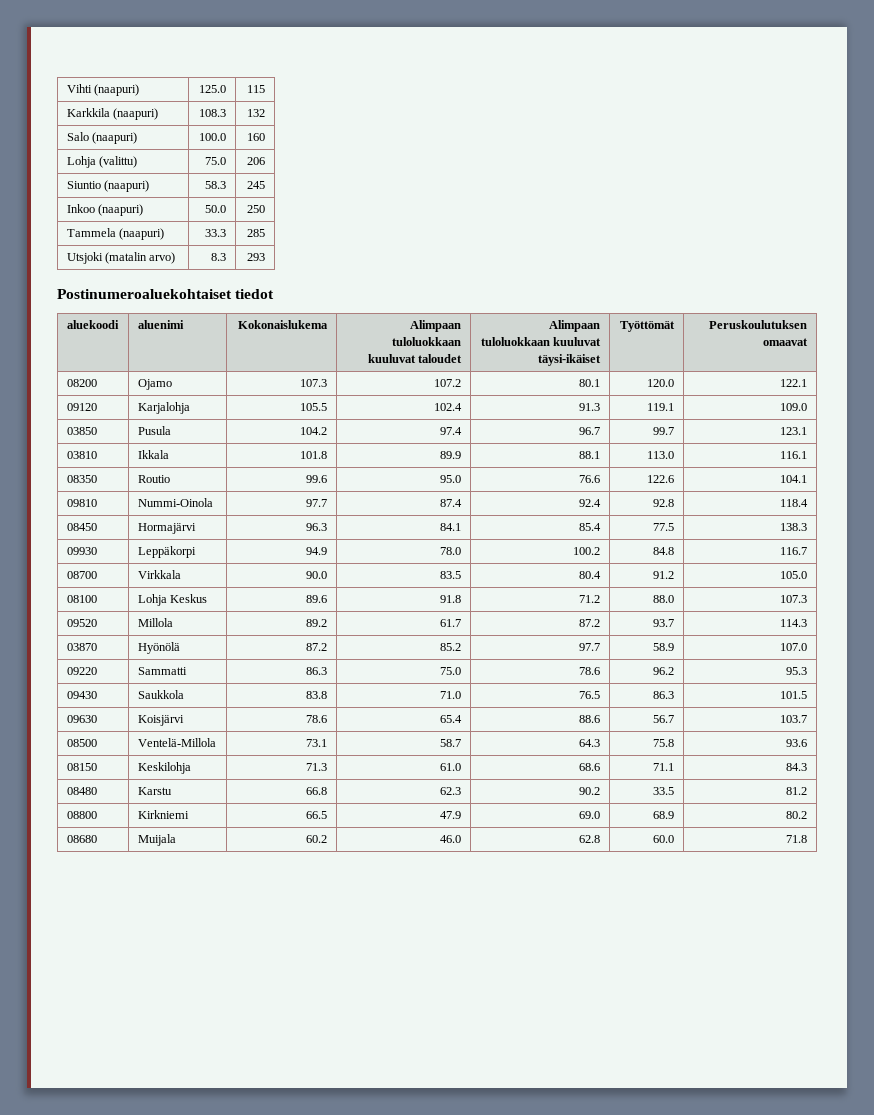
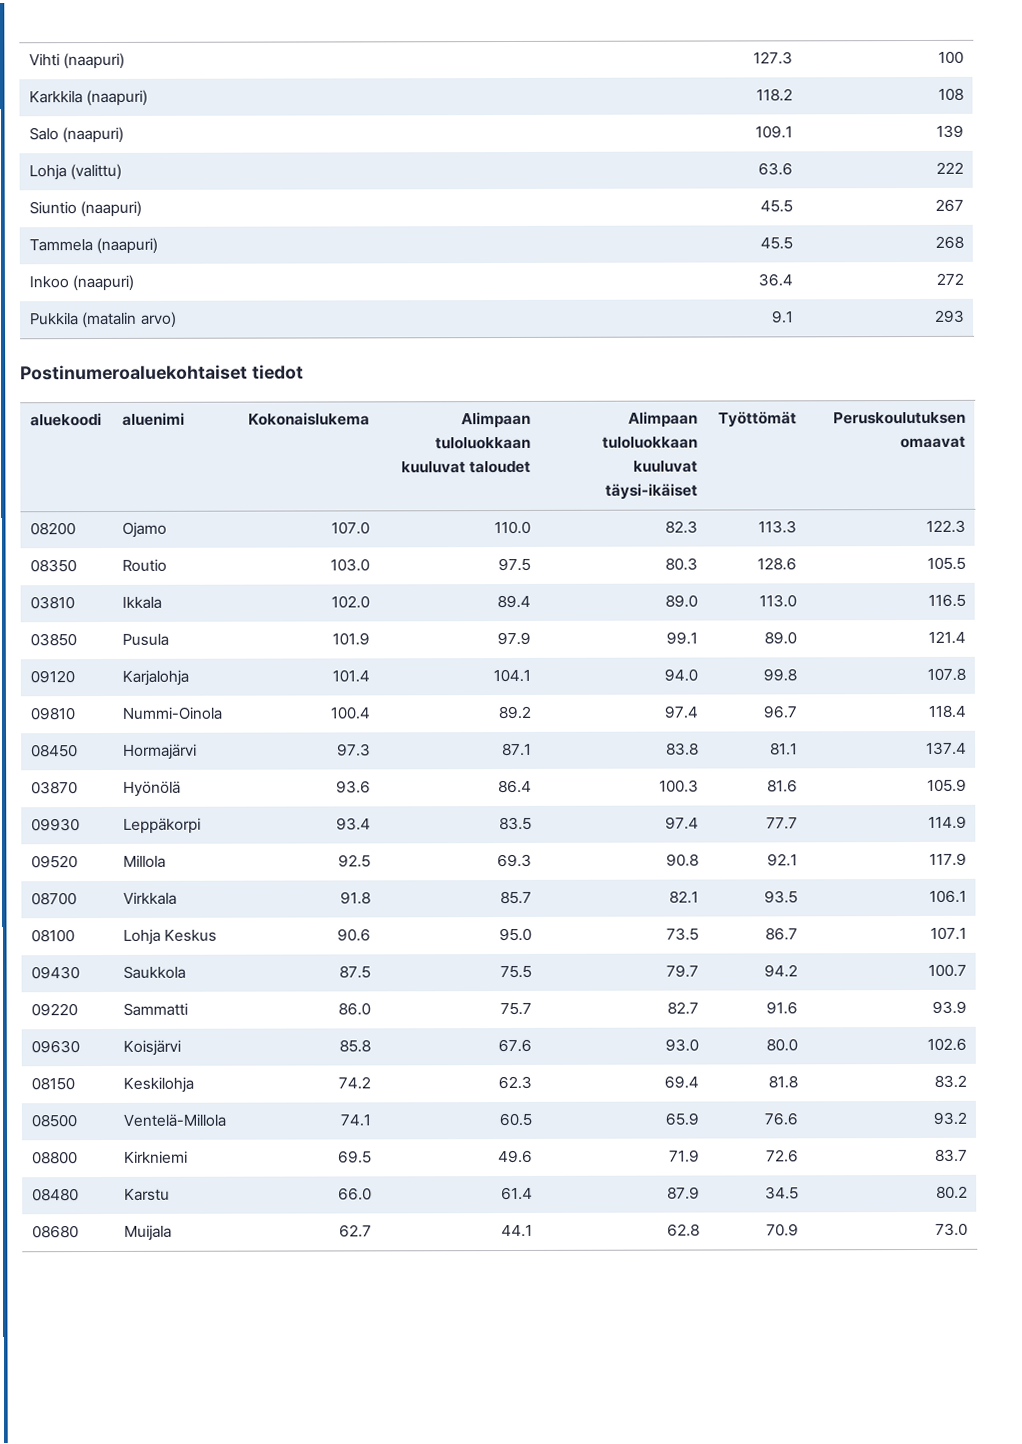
[199,85,227,93] [247,85,266,93] 125.0 | 115 -> [752,51,793,65] [937,50,964,64] 127.3 | 100
[199,109,227,117] [247,109,266,117] 108.3 | 132 -> [755,88,793,102] [937,87,964,101] 118.2 | 108
[199,133,227,141] [247,133,266,141] 100.0 | 160 -> [754,125,793,139] [935,124,964,138] 109.1 | 139
[205,157,227,165] [247,157,266,165] 75.0 | 206 -> [757,162,793,176] [935,161,964,174] 63.6 | 222
[205,181,227,189] [247,181,266,189] [66,204,144,216] [205,205,227,213] [247,205,266,213] [66,228,165,240] [205,229,227,237] [247,229,266,237] [66,252,103,264] 58.3 | 245 // Inkoo (naapuri) | 50.0 | 250 // Tammela (naapuri) | 33.3 | 285 // Utsjoki -> [759,200,793,213] [934,198,964,212] [29,237,159,255] [759,237,793,250] [934,235,964,249] [29,274,135,292] [757,273,793,287] [935,272,964,285] [29,312,80,326] 45.5 | 267 // Tammela (naapuri) | 45.5 | 268 // Inkoo (naapuri) | 36.4 | 272 // Pukkila
[211,253,227,261] 8.3 -> [770,310,794,324] 9.1
[300,379,328,387] [434,379,462,387] [579,379,601,387] [647,379,675,387] [780,379,808,387] [66,403,97,411] [137,402,190,414] [300,403,328,411] [434,403,463,411] [579,403,601,411] [647,403,675,411] [780,403,808,411] [66,427,97,435] [137,426,171,435] [300,427,328,435] [440,427,463,435] [579,427,601,435] [653,427,675,435] [780,427,808,435] [66,451,97,459] [137,450,169,459] [300,451,328,459] [440,451,462,459] [579,451,601,459] [647,451,675,459] [780,451,808,459] [66,475,97,483] [137,475,170,483] [306,475,328,483] [440,475,462,483] [579,475,601,483] [647,475,675,483] [780,475,808,483] [66,499,97,507] [137,498,213,507] [306,499,328,507] [440,499,463,507] [579,499,602,507] [653,499,675,507] [780,499,809,507] [66,523,97,531] [137,523,196,534] [306,523,328,531] [440,523,462,531] [579,523,602,531] [653,523,675,531] [780,523,808,531] [66,547,97,555] [137,546,196,558] [306,547,328,555] [440,547,462,555] [573,547,601,555] [653,547,675,555] [780,547,808,555] [66,571,97,579] [137,570,181,579] [306,571,328,579] [440,571,462,579] [579,571,602,579] [653,571,675,579] [780,571,808,579] [66,595,97,603] [137,594,208,606] [306,595,328,603] [440,595,462,603] [579,595,601,603] [653,595,675,603] [780,595,808,603] [66,619,97,627] [137,618,173,627] [306,619,328,627] [440,619,462,627] [579,619,601,627] [653,619,675,627] [780,619,808,627] [66,643,97,651] [137,642,180,654] [306,643,328,651] [440,643,462,651] [579,643,601,651] [653,643,675,651] [780,643,808,651] [66,667,97,675] [137,667,187,675] [306,667,328,675] [440,667,462,675] [579,667,601,675] [653,667,675,675] [786,667,808,675] [66,691,97,699] [137,690,184,699] [306,691,328,699] [440,691,462,699] [579,691,601,699] [653,691,675,699] [780,691,808,699] [66,715,97,723] [137,715,184,726] [306,715,328,723] [440,715,463,723] [579,715,601,723] [653,715,675,723] [780,715,808,723] [66,739,97,747] [137,738,216,747] [306,739,328,747] [440,739,462,747] [579,739,601,747] [653,739,675,747] [786,739,808,747] [66,763,97,771] [137,762,191,774] [306,763,328,771] [440,763,462,771] [579,763,601,771] [653,763,675,771] [786,763,808,771] [66,787,97,795] [137,787,172,795] [306,787,328,795] [440,787,462,795] [579,787,601,795] [653,787,675,795] [786,787,808,795] [66,811,97,819] [137,810,189,819] [306,811,328,819] [440,811,462,819] [579,811,601,819] [653,811,675,819] 107.3 | 107.2 | 80.1 | 120.0 | 122.1 // 09120 | Karjalohja | 105.5 | 102.4 | 91.3 | 119.1 | 109.0 // 03850 | Pusula | 104.2 | 97.4 | 96.7 | 99.7 | 123.1 // 03810 | Ikkala | 101.8 | 89.9 | 88.1 | 113.0 | 116.1 // 08350 | Routio | 99.6 | 95.0 | 76.6 | 122.6 | 104.1 // 09810 | Nummi-Oinola | 97.7 | 87.4 | 92.4 | 92.8 | 118.4 // 08450 | Hormajärvi | 96.3 | 84.1 | 85.4 | 77.5 | 138.3 // 09930 | Leppäkorpi | 94.9 | 78.0 | 100.2 | 84.8 | 116.7 // 08700 | Virkkala | 90.0 | 83.5 | 80.4 | 91.2 | 105.0 // 08100 | Lohja Keskus | 89.6 | 91.8 | 71.2 | 88.0 | 107.3 // 09520 | Millola | 89.2 | 61.7 | 87.2 | 93.7 | 114.3 // 03870 | Hyönölä | 87.2 | 85.2 | 97.7 | 58.9 | 107.0 // 09220 | Sammatti | 86.3 | 75.0 | 78.6 | 96.2 | 95.3 // 09430 | Saukkola | 83.8 | 71.0 | 76.5 | 86.3 | 101.5 // 09630 | Koisjärvi | 78.6 | 65.4 | 88.6 | 56.7 | 103.7 // 08500 | Ventelä-Millola | 73.1 | 58.7 | 64.3 | 75.8 | 93.6 // 08150 | Keskilohja | 71.3 | 61.0 | 68.6 | 71.1 | 84.3 // 08480 | Karstu | 66.8 | 62.3 | 90.2 | 33.5 | 81.2 // 08800 | Kirkniemi | 66.5 | 47.9 | 69.0 | 68.9 -> [330,521,370,535] [493,520,531,535] [664,520,698,534] [757,520,797,534] [925,519,966,533] [30,559,78,573] [122,558,168,572] [329,558,370,572] [497,557,531,572] [664,557,698,571] [756,557,797,571] [926,556,966,570] [30,596,76,610] [122,596,163,609] [330,595,370,609] [496,594,531,609] [664,594,698,608] [758,594,797,608] [927,593,966,607] [30,633,78,647] [122,633,170,646] [331,632,370,646] [496,631,531,646] [665,631,698,645] [763,631,797,645] [927,630,966,644] [30,670,76,684] [122,669,190,686] [331,669,370,683] [492,668,531,683] [663,668,698,682] [762,668,797,682] [926,667,966,681] [30,707,76,721] [122,706,223,720] [329,706,370,720] [497,705,531,720] [663,705,698,719] [762,705,797,719] [927,704,966,718] [31,744,79,758] [123,743,198,760] [336,743,371,757] [501,742,532,757] [665,742,699,756] [769,742,798,756] [925,741,967,755] [31,781,79,795] [123,780,182,797] [335,780,371,794] [497,779,532,794] [658,779,699,793] [766,779,798,793] [926,778,967,792] [31,818,81,832] [123,817,202,834] [335,817,371,831] [498,816,532,831] [664,816,699,830] [765,817,798,830] [927,815,967,829] [31,855,79,869] [123,854,167,868] [337,854,371,868] [496,853,532,868] [665,853,699,867] [766,853,798,867] [928,852,967,866] [31,892,78,906] [123,891,178,905] [339,891,371,905] [499,890,532,905] [668,890,699,904] [763,890,798,904] [928,889,967,903] [31,929,76,943] [123,928,218,945] [336,928,371,942] [498,927,532,942] [665,927,699,941] [764,927,798,941] [929,926,967,940] [31,966,81,980] [123,965,187,979] [338,965,371,979] [499,965,532,979] [665,964,699,978] [763,964,798,978] [927,963,967,977] [31,1003,79,1017] [123,1002,189,1016] [337,1002,371,1016] [499,1002,532,1016] [666,1001,699,1015] [765,1001,798,1015] [931,1000,967,1014] [31,1040,81,1054] [123,1039,182,1056] [338,1039,371,1053] [497,1038,532,1053] [664,1038,699,1052] [765,1038,798,1052] [926,1037,967,1051] [31,1077,76,1091] [123,1076,195,1093] [337,1076,371,1090] [497,1075,532,1090] [663,1075,699,1089] [767,1075,798,1089] [933,1074,967,1088] [31,1114,78,1128] [123,1113,227,1127] [339,1114,371,1127] [498,1112,532,1127] [664,1112,699,1126] [763,1112,798,1126] [932,1111,967,1125] [32,1151,79,1165] [124,1150,189,1164] [337,1150,372,1164] [497,1149,533,1164] [668,1149,700,1163] [765,1149,799,1163] [934,1148,968,1162] [32,1188,80,1202] [124,1188,171,1201] [337,1187,372,1201] [500,1186,533,1201] [666,1186,700,1200] [764,1186,799,1200] 107.0 | 110.0 | 82.3 | 113.3 | 122.3 // 08350 | Routio | 103.0 | 97.5 | 80.3 | 128.6 | 105.5 // 03810 | Ikkala | 102.0 | 89.4 | 89.0 | 113.0 | 116.5 // 03850 | Pusula | 101.9 | 97.9 | 99.1 | 89.0 | 121.4 // 09120 | Karjalohja | 101.4 | 104.1 | 94.0 | 99.8 | 107.8 // 09810 | Nummi-Oinola | 100.4 | 89.2 | 97.4 | 96.7 | 118.4 // 08450 | Hormajärvi | 97.3 | 87.1 | 83.8 | 81.1 | 137.4 // 03870 | Hyönölä | 93.6 | 86.4 | 100.3 | 81.6 | 105.9 // 09930 | Leppäkorpi | 93.4 | 83.5 | 97.4 | 77.7 | 114.9 // 09520 | Millola | 92.5 | 69.3 | 90.8 | 92.1 | 117.9 // 08700 | Virkkala | 91.8 | 85.7 | 82.1 | 93.5 | 106.1 // 08100 | Lohja Keskus | 90.6 | 95.0 | 73.5 | 86.7 | 107.1 // 09430 | Saukkola | 87.5 | 75.5 | 79.7 | 94.2 | 100.7 // 09220 | Sammatti | 86.0 | 75.7 | 82.7 | 91.6 | 93.9 // 09630 | Koisjärvi | 85.8 | 67.6 | 93.0 | 80.0 | 102.6 // 08150 | Keskilohja | 74.2 | 62.3 | 69.4 | 81.8 | 83.2 // 08500 | Ventelä-Millola | 74.1 | 60.5 | 65.9 | 76.6 | 93.2 // 08800 | Kirkniemi | 69.5 | 49.6 | 71.9 | 72.6 | 83.7 // 08480 | Karstu | 66.0 | 61.4 | 87.9 | 34.5
[306,835,328,843] [440,835,462,843] 60.2 | 46.0 -> [338,1224,372,1238] [500,1224,533,1238] 62.7 | 44.1
[653,835,675,843] [786,835,808,843] 60.0 | 71.8 -> [765,1223,799,1237] [934,1222,968,1236] 70.9 | 73.0

